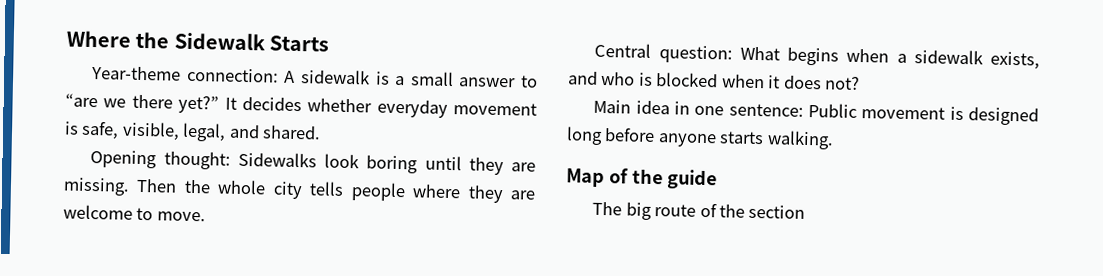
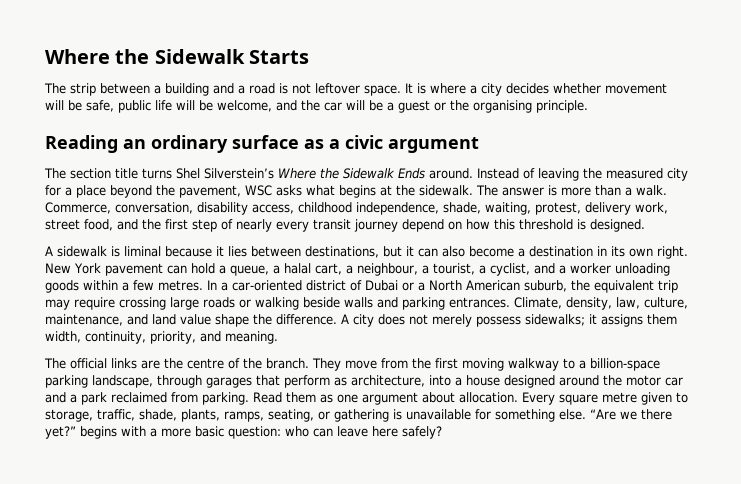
[91,65,538,88] [65,93,537,118] [64,120,322,142] [90,149,536,176] [63,177,536,204] [63,204,206,222] [594,42,1040,70] [568,71,861,91] [593,99,1039,126] [566,126,834,150] [566,168,717,190] [592,201,806,220] Year-theme connection: A sidewalk is a small answer to “are we there yet?” It decides whether everyday movement is safe, visible, legal, and shared. // Opening thought: Sidewalks look boring until they are missing. Then the whole city tells people where they are welcome to move. // Central question: What begins when a sidewalk exists, and who is blocked when it does not? // Main idea in one sentence: Public movement is designed long before anyone starts walking. // Map of the guide // The big route of the section -> [44,83,667,96] [45,100,588,113] [45,135,479,153] [44,168,688,181] [45,185,667,198] [45,202,668,215] [45,219,645,232] [45,246,688,259] [45,263,670,276] [45,280,678,293] [45,297,688,310] [45,314,677,327] [45,331,278,344] [44,358,660,371] [45,375,683,388] [45,392,688,405] [45,409,672,422] [45,426,442,439] The strip between a building and a road is not leftover space. It is where a city decides whether movement will be safe, public life will be welcome, and the car will be a guest or the organising principle. // Reading an ordinary surface as a civic argument // The section title turns Shel Silverstein’s Where the Sidewalk Ends around. Instead of leaving the measured city for a place beyond the pavement, WSC asks what begins at the sidewalk. The answer is more than a walk. Commerce, conversation, disability access, childhood independence, shade, waiting, protest, delivery work, street food, and the first step of nearly every transit journey depend on how this threshold is designed. // A sidewalk is liminal because it lies between destinations, but it can also become a destination in its own right. New York pavement can hold a queue, a halal cart, a neighbour, a tourist, a cyclist, and a worker unloading goods within a few metres. In a car-oriented district of Dubai or a North American suburb, the equivalent trip may require crossing large roads or walking beside walls and parking entrances. Climate, density, law, culture, maintenance, and land value shape the difference. A city does not merely possess sidewalks; it assigns them width, continuity, priority, and meaning. // The official links are the centre of the branch. They move from the first moving walkway to a billion-space parking landscape, through garages that perform as architecture, into a house designed around the motor car and a park reclaimed from parking. Read them as one argument about allocation. Every square metre given to storage, traffic, shade, plants, ramps, seating, or gathering is unavailable for something else. “Are we there yet?” begins with a more basic question: who can leave here safely?

